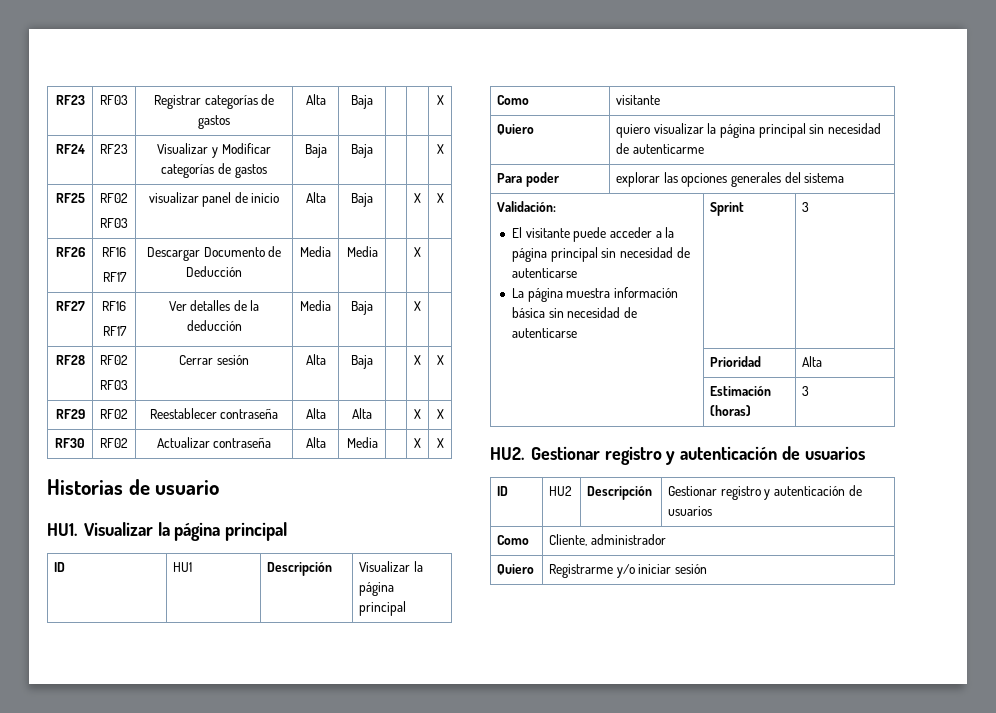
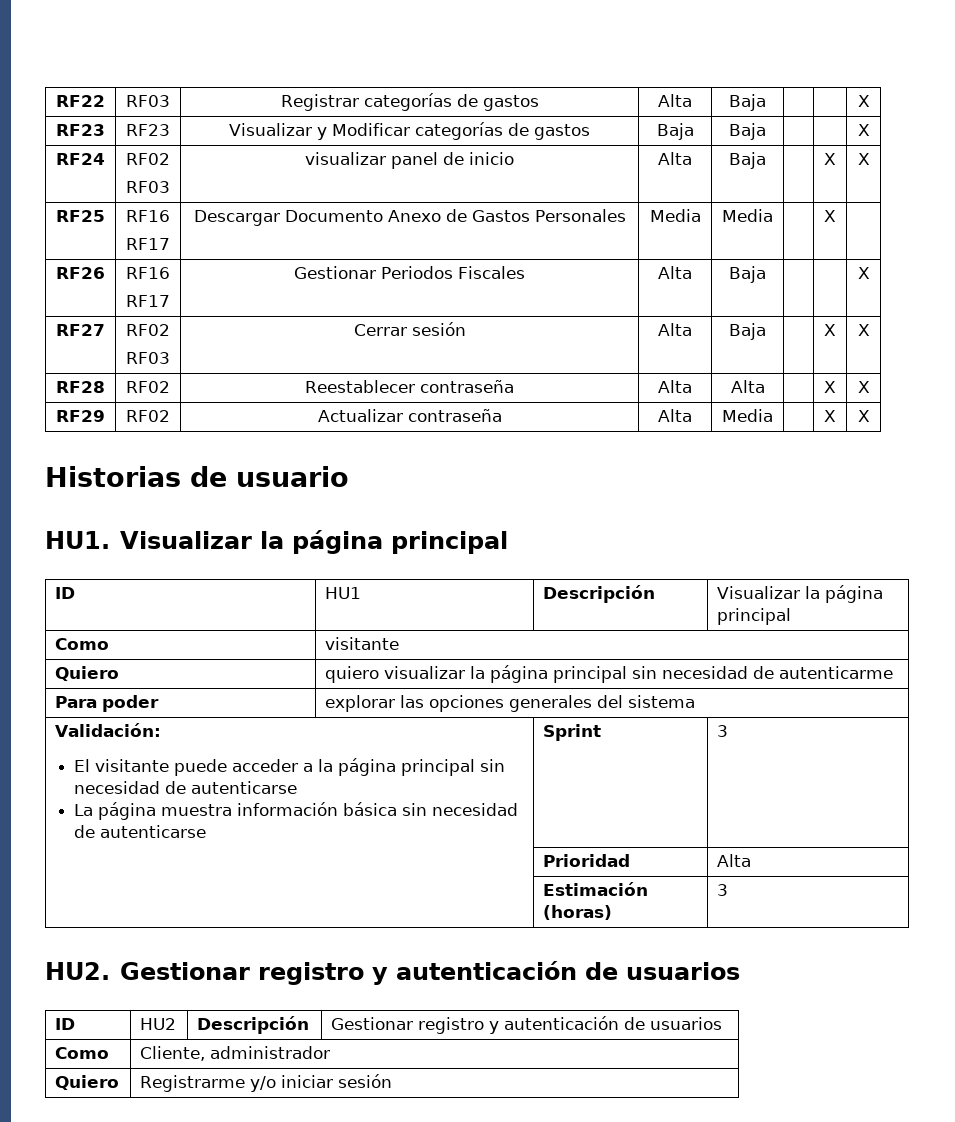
[55,95,85,105] RF23 -> [56,95,105,107] RF22
[55,144,85,154] RF24 -> [56,124,105,136] RF23
[55,193,85,203] RF25 -> [56,153,105,165] RF24
[55,247,85,257] RF26 -> [56,210,105,222] RF25
[268,246,282,257] [186,266,243,277] de Deducción -> [387,209,626,222] Anexo de Gastos Personales
[55,301,85,311] [102,301,126,311] [102,326,127,336] [168,300,260,311] [186,320,242,331] [300,300,331,311] [351,301,373,315] [414,301,421,311] [55,355,85,365] RF27 | RF16 // RF17 | Ver detalles de la deducción | Media | Baja | | X | // RF28 -> [56,267,105,279] [125,267,170,279] [125,295,170,307] [294,266,526,279] [658,266,692,279] [729,266,766,283] [857,267,870,279] [56,324,105,336] RF26 | RF16 // RF17 | Gestionar Periodos Fiscales | Alta | Baja | | | X // RF27
[55,409,85,419] RF29 -> [56,381,105,393] RF28
[55,438,85,448] RF30 -> [56,410,105,422] RF29

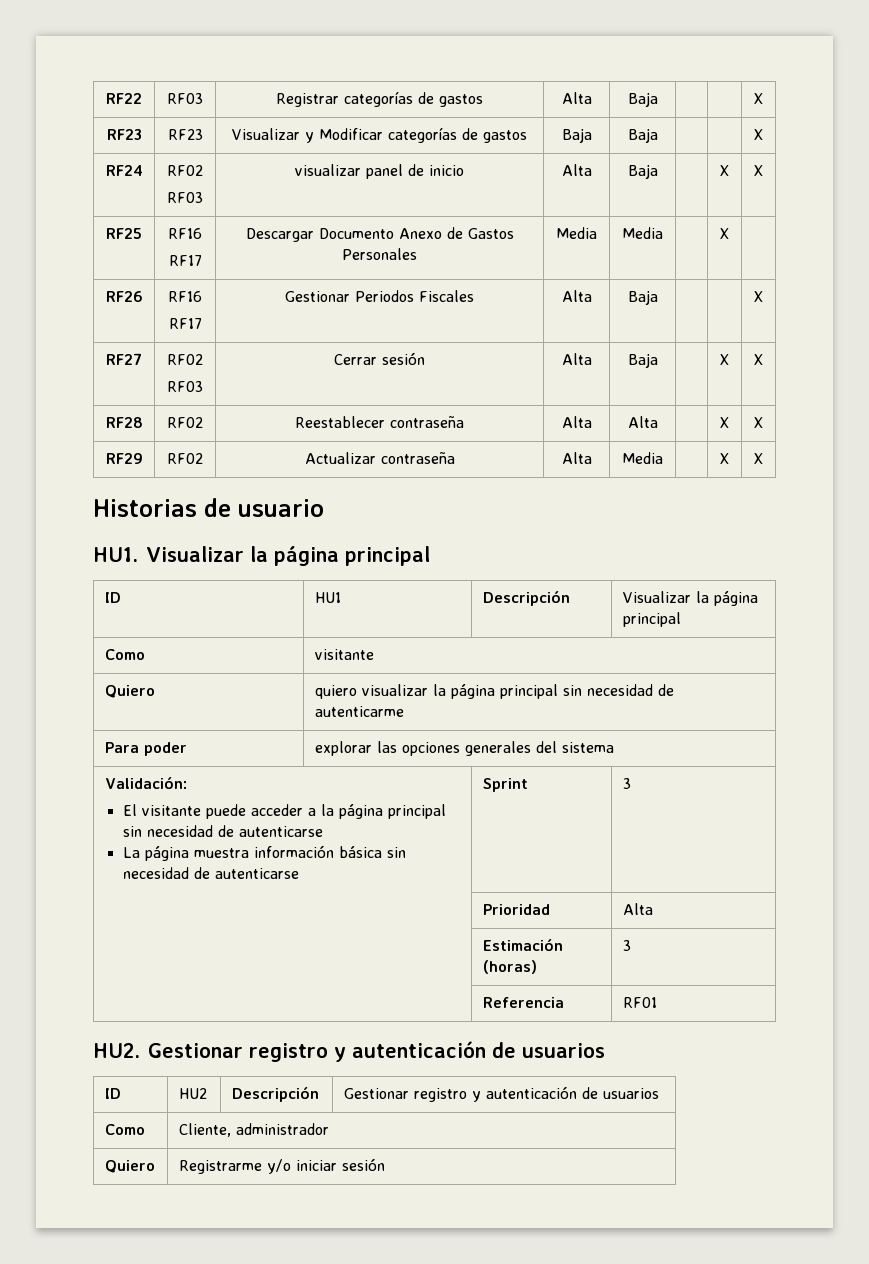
(729, 890) none -> [482,997,564,1008] [622,997,657,1008] // | Referencia | RF01

